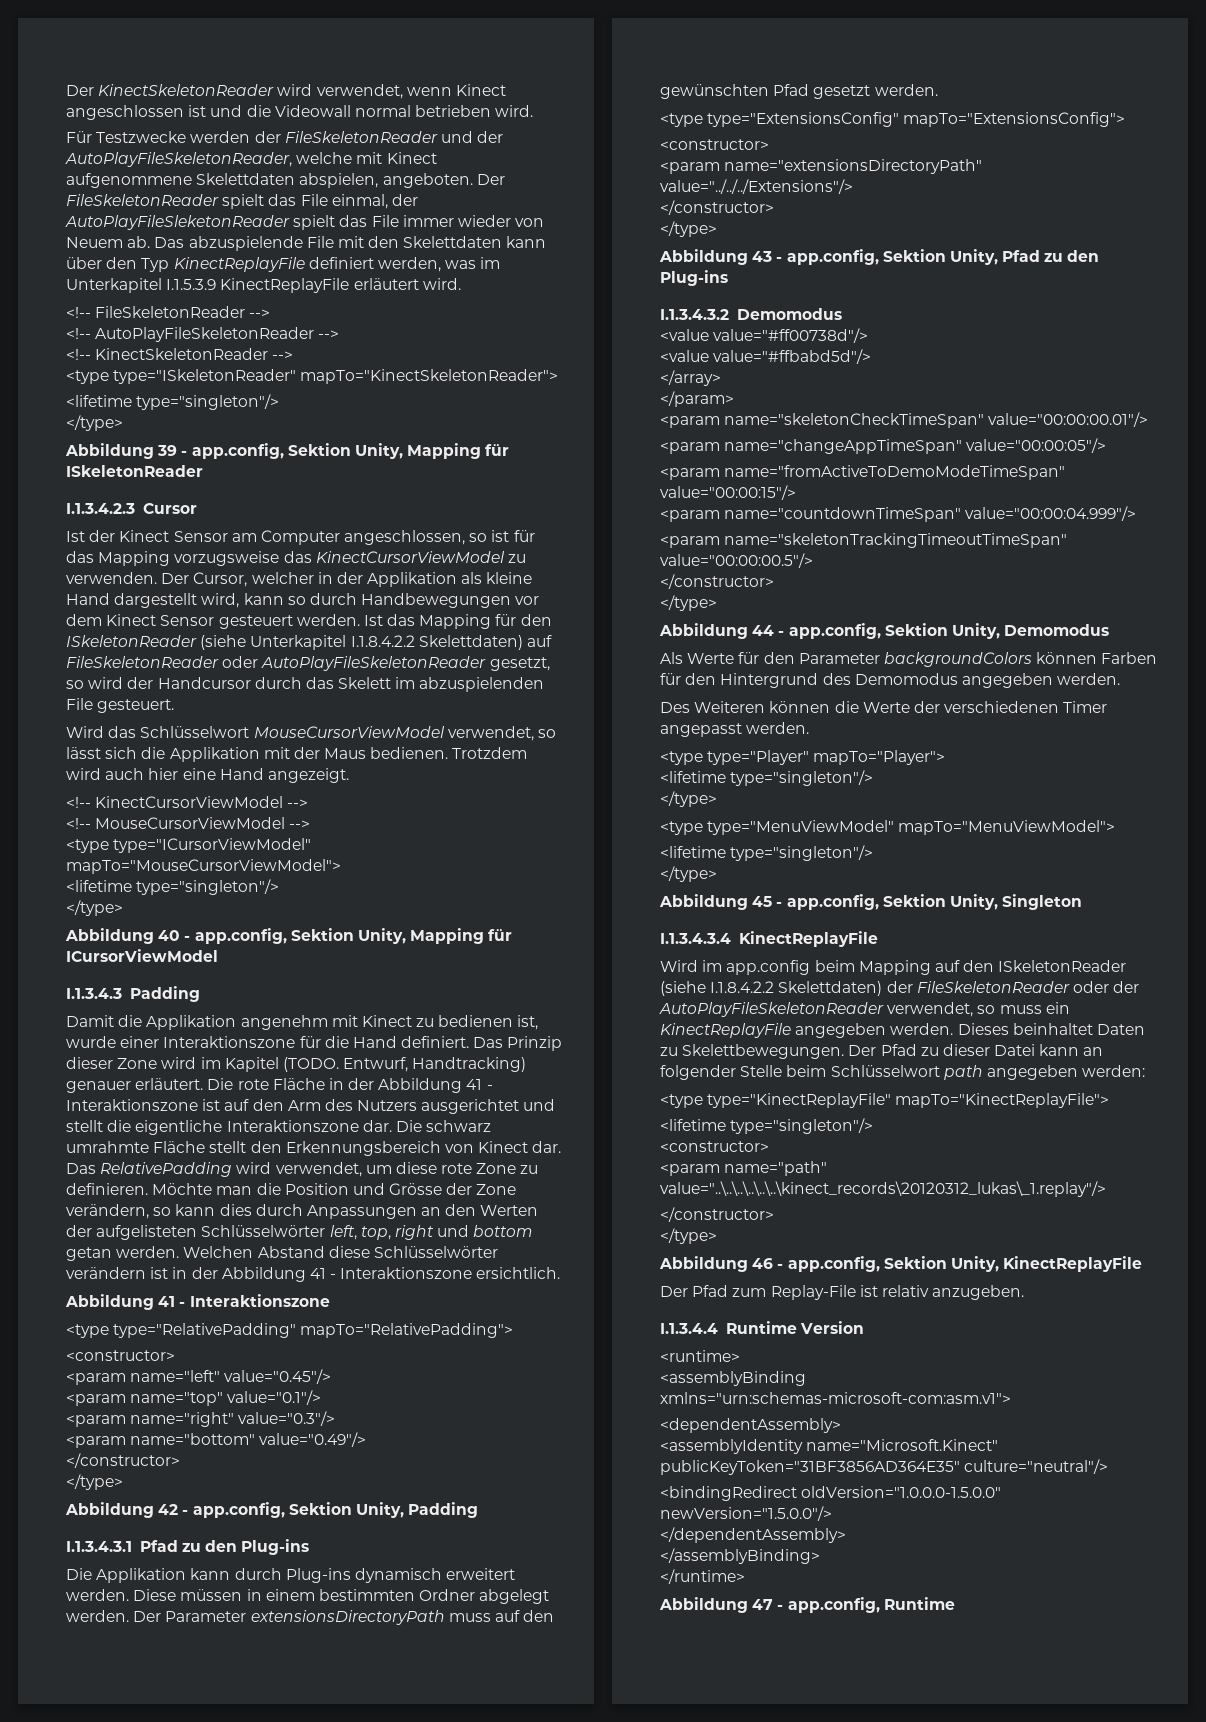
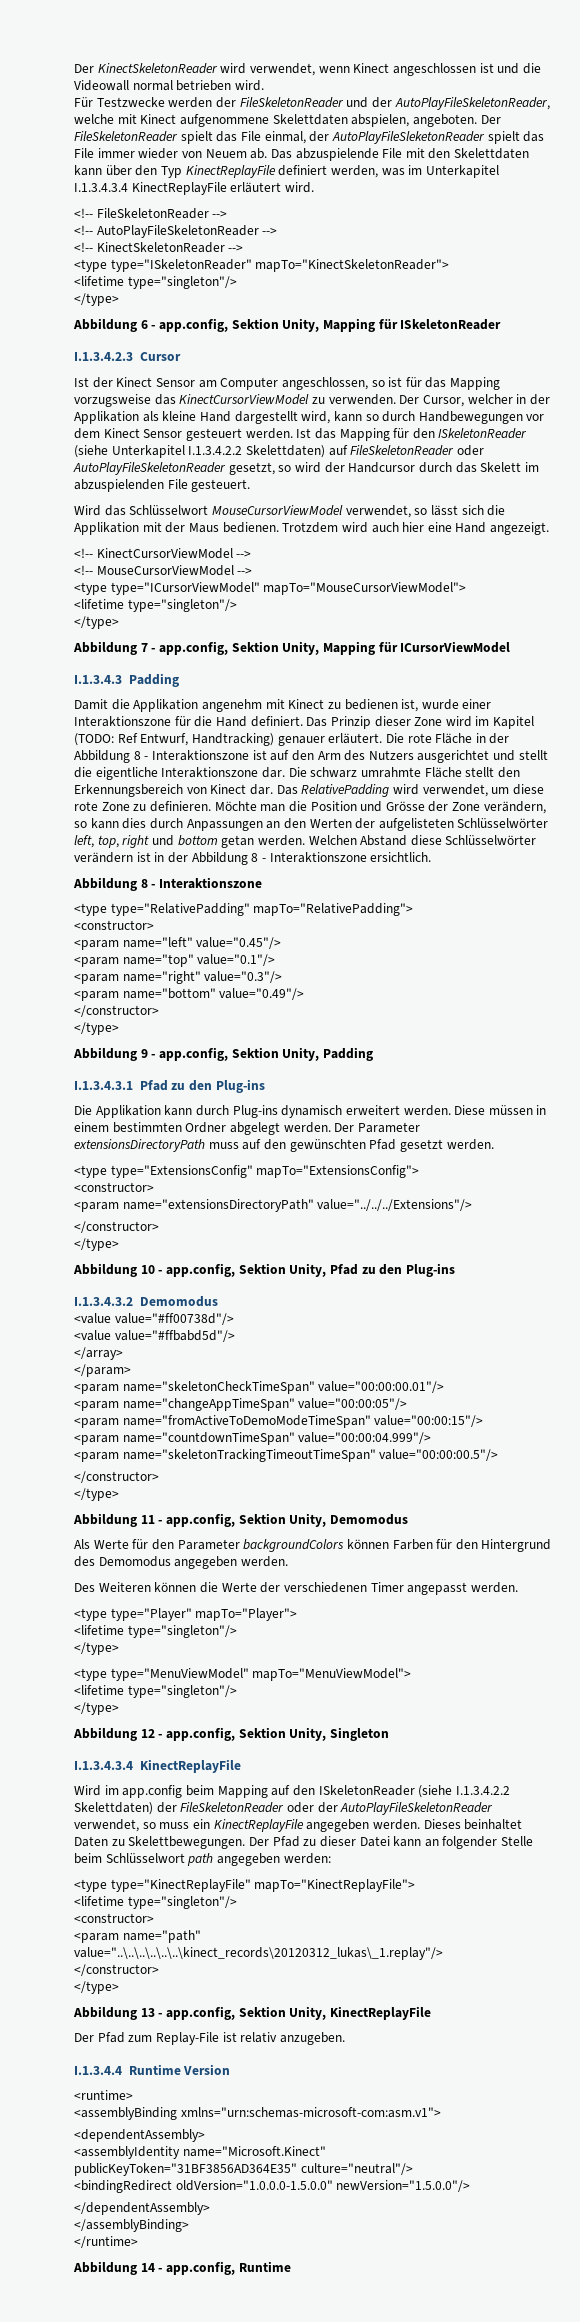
[166,279,217,290] I.1.5.3.9 -> [74,183,128,192] I.1.3.4.3.4
[157,445,178,456] 39 -> [140,320,148,329] 6
[350,635,415,647] I.1.8.4.2.2 -> [188,446,243,455] I.1.3.4.2.2
[158,930,181,941] 40 -> [140,643,148,652] 7
[282,1057,339,1072] (TODO. -> [74,733,138,746] (TODO: Ref
[466,1079,483,1090] 41 -> [133,751,141,760] 8
[309,1268,326,1279] 41 -> [251,853,259,862] 8
[158,1296,176,1307] 41 -> [140,879,148,888] 8
[158,1504,179,1515] 42 -> [140,1049,148,1058] 9
[752,251,773,262] 43 -> [140,1265,155,1274] 10
[752,625,775,636] 44 -> [140,1515,155,1524] 11
[752,896,773,907] 45 -> [140,1729,155,1738] 12
[710,981,775,993] I.1.8.4.2.2 -> [455,1786,510,1795] I.1.3.4.2.2
[752,1258,774,1269] 46 -> [140,2008,155,2017] 13
[752,1599,774,1610] 47 -> [140,2263,155,2272] 14

